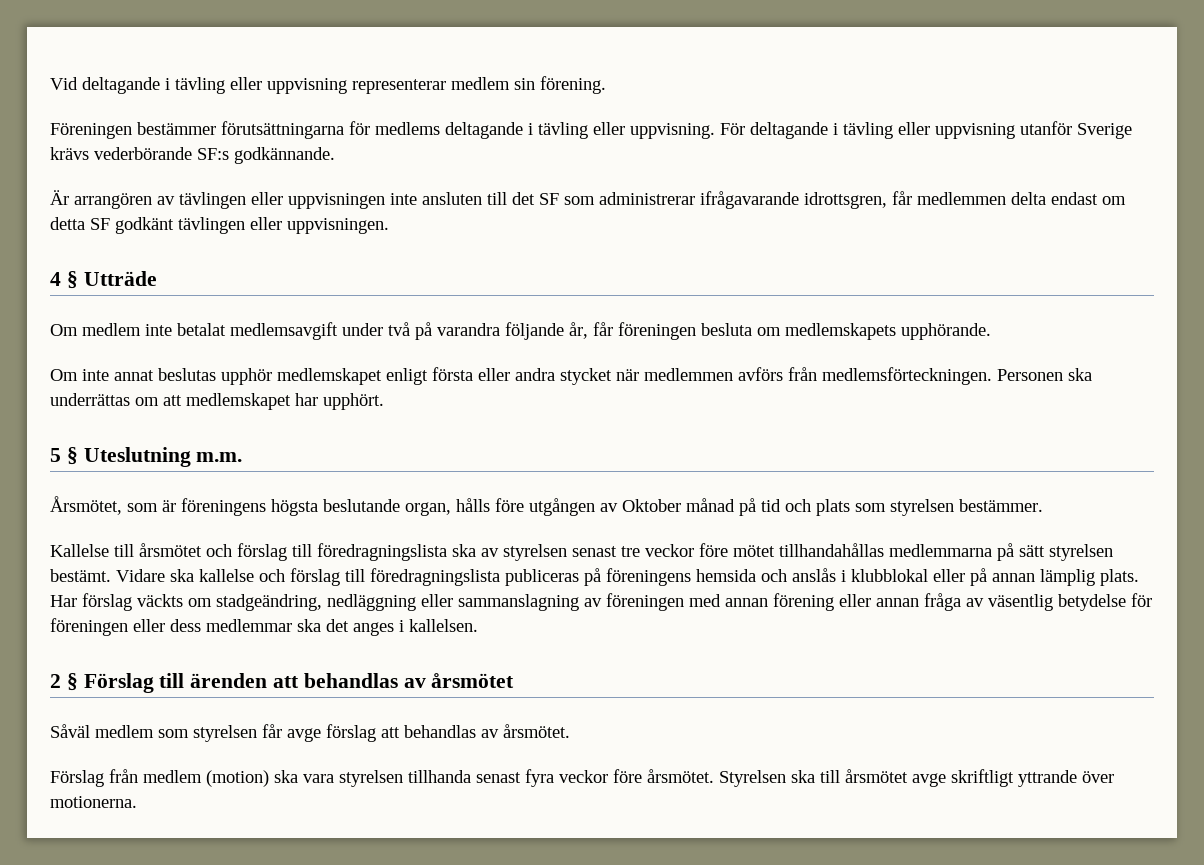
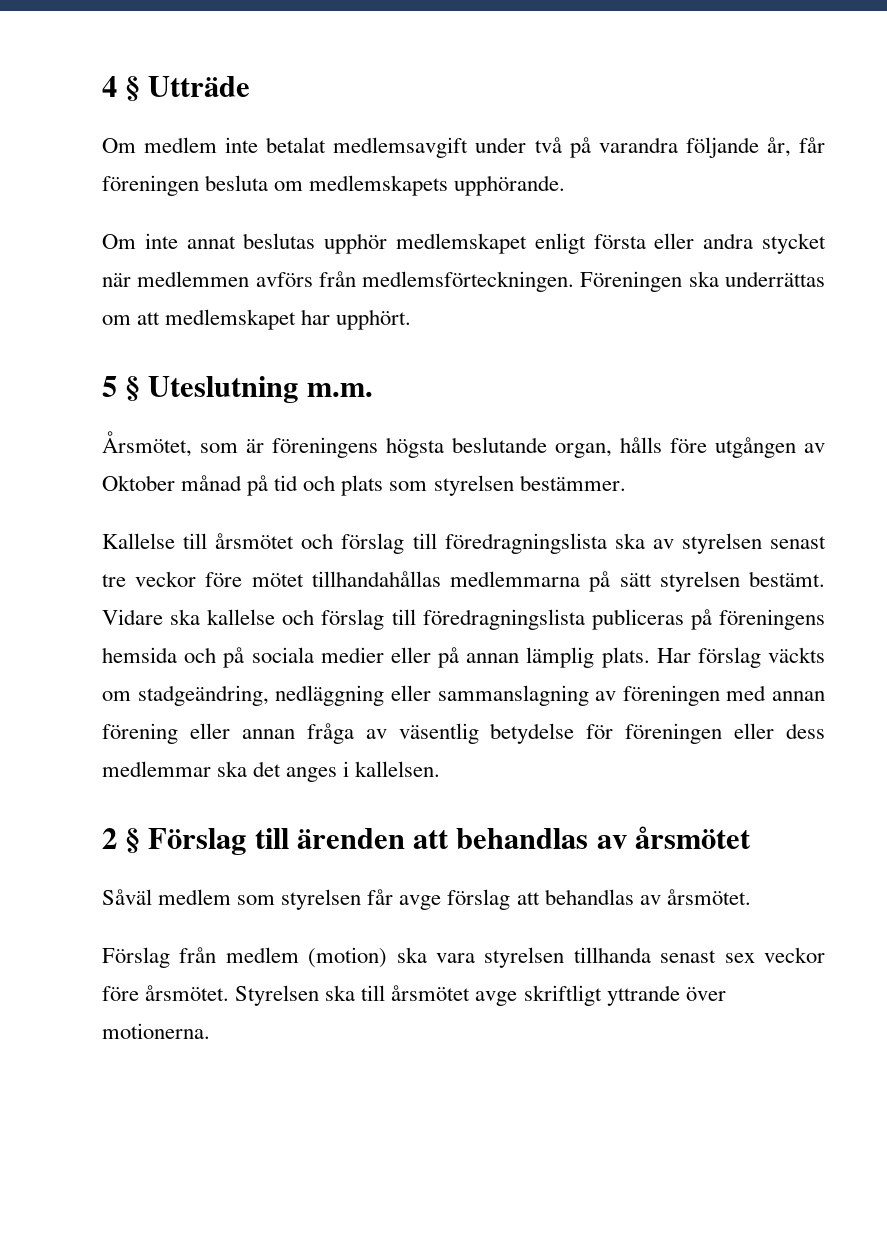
[50,76,606,94] [50,121,1132,139] [50,147,335,164] [50,190,1126,209] [50,217,389,234] Vid deltagande i tävling eller uppvisning representerar medlem sin förening. // Föreningen bestämmer förutsättningarna för medlems deltagande i tävling eller uppvisning. För deltagande i tävling eller uppvisning utanför Sverige krävs vederbörande SF:s godkännande. // Är arrangören av tävlingen eller uppvisningen inte ansluten till det SF som administrerar ifrågavarande idrottsgren, får medlemmen delta endast om detta SF godkänt tävlingen eller uppvisningen. // -> (102, 86) none
[997,369,1063,381] Personen -> [580,271,683,292] Föreningen
[792,568,928,582] anslås i klubblokal -> [223,647,384,668] på sociala medier
[525,769,554,787] fyra -> [724,953,755,963] sex

